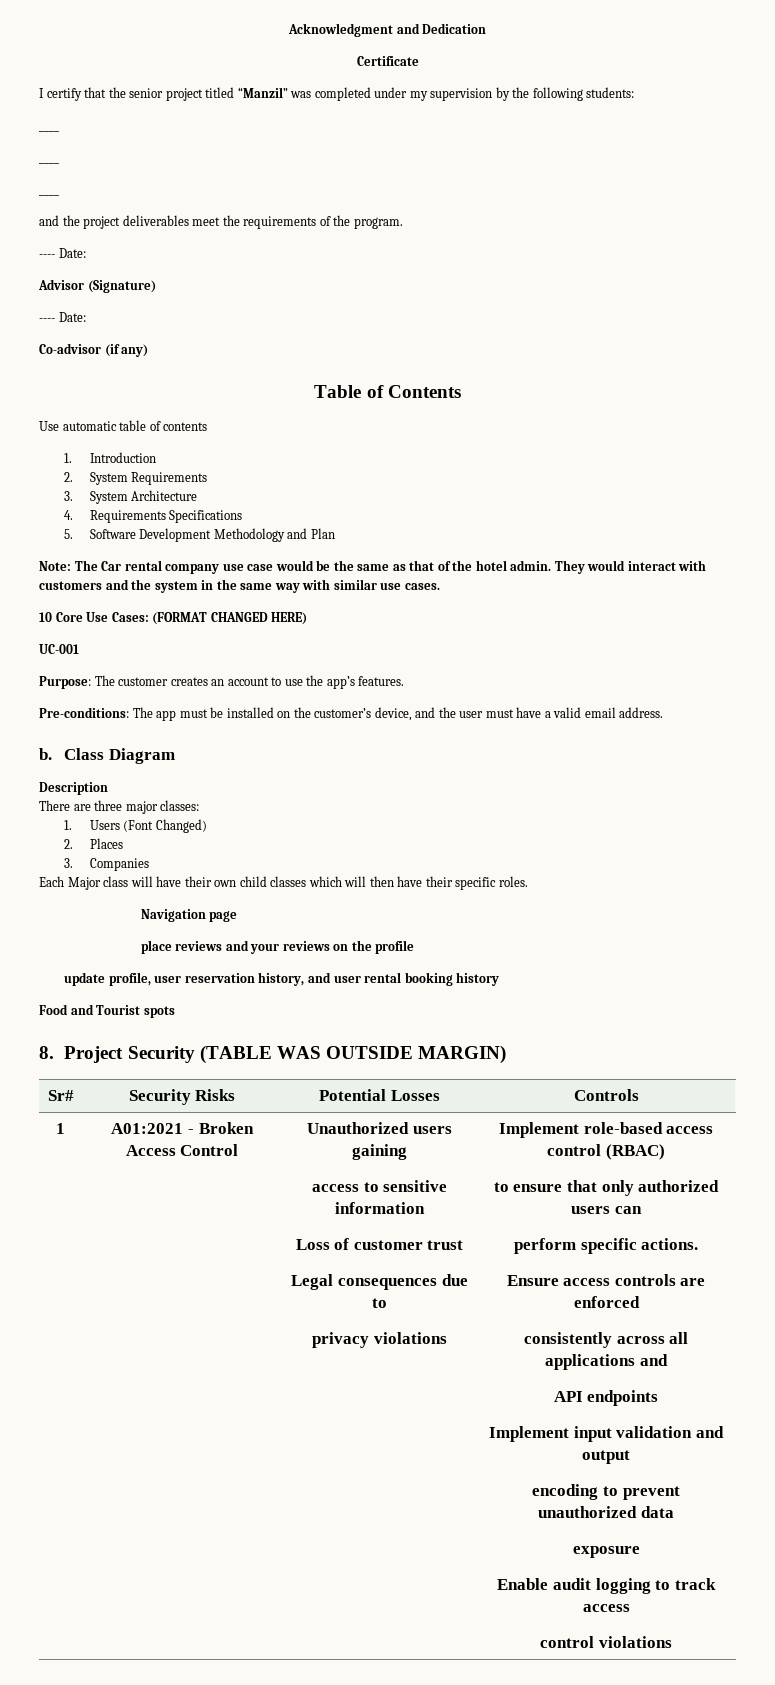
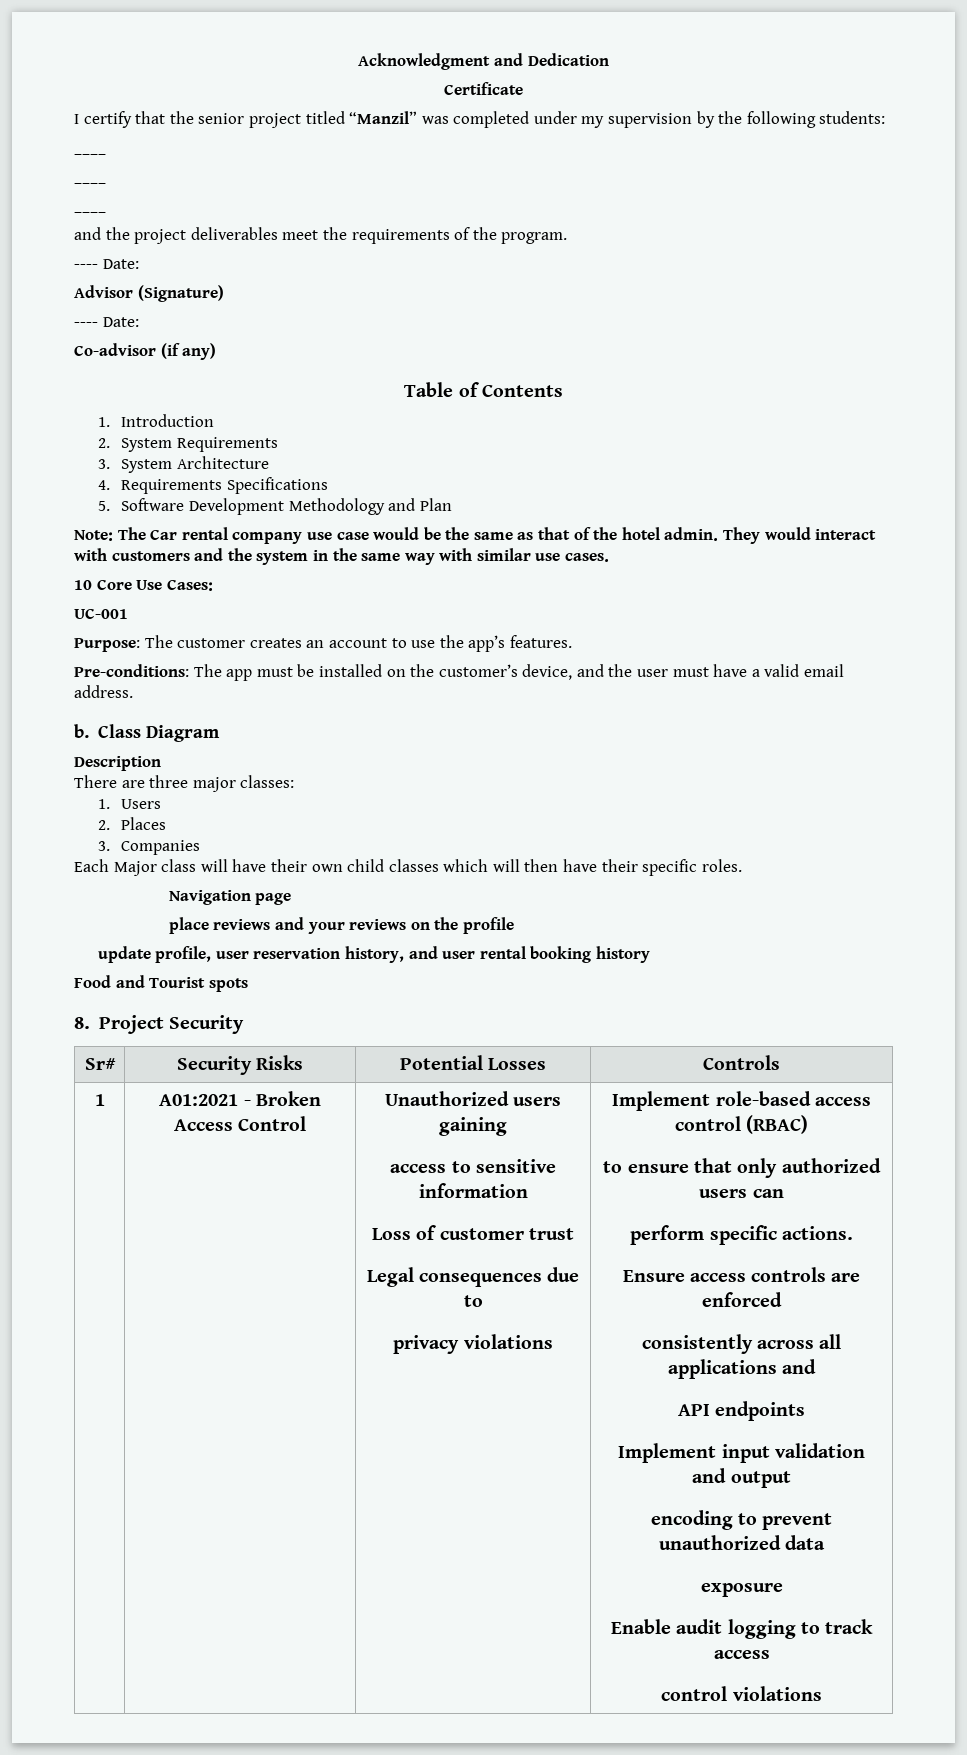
[39,420,208,431] // Use automatic table of contents -> (563, 390) none
[152,612,308,625] (FORMAT CHANGED HERE) -> (213, 585) none
[123,819,207,833] (Font Changed) -> (162, 804) none
[199,1045,507,1064] (TABLE WAS OUTSIDE MARGIN) -> (244, 1024) none

